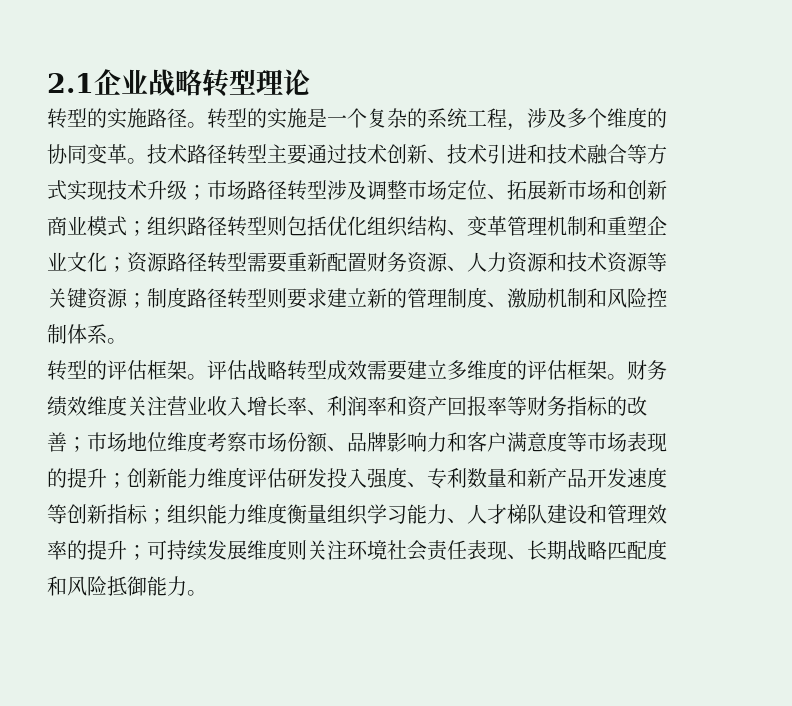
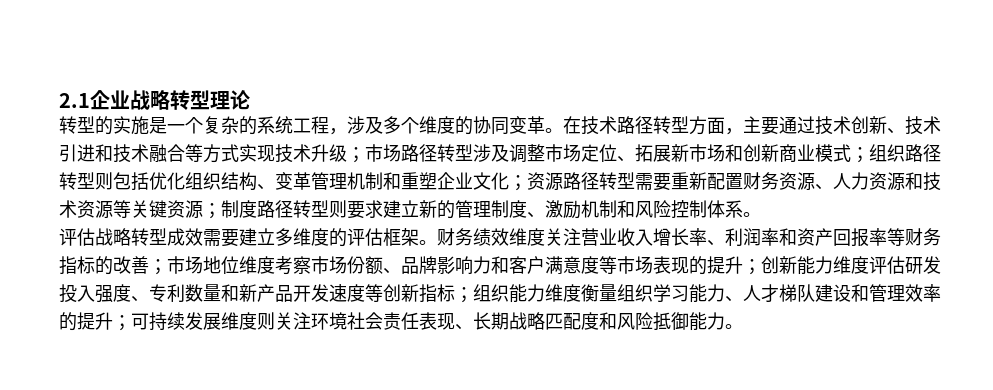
[147,108,307,129] 路径。转型的实施 -> (149, 125) none
(147, 161) none -> [563,116,581,134] 在
(267, 153) none -> [689,116,743,135] 方面，
[47,360,207,381] 转型的评估框架。 -> (761, 214) none

